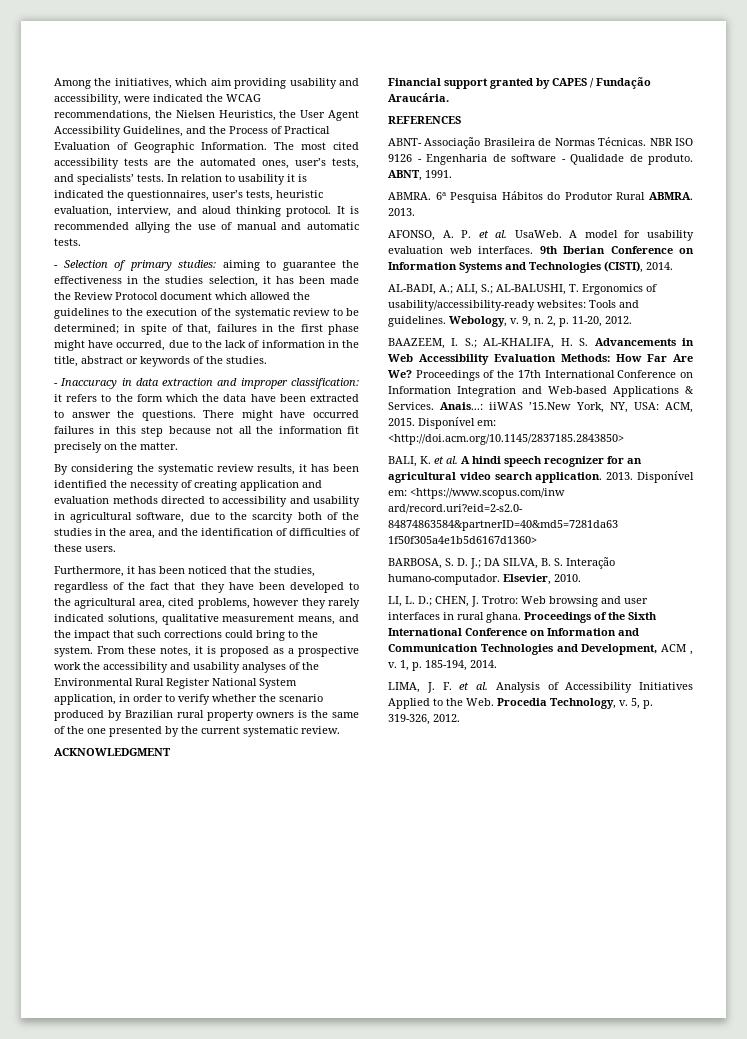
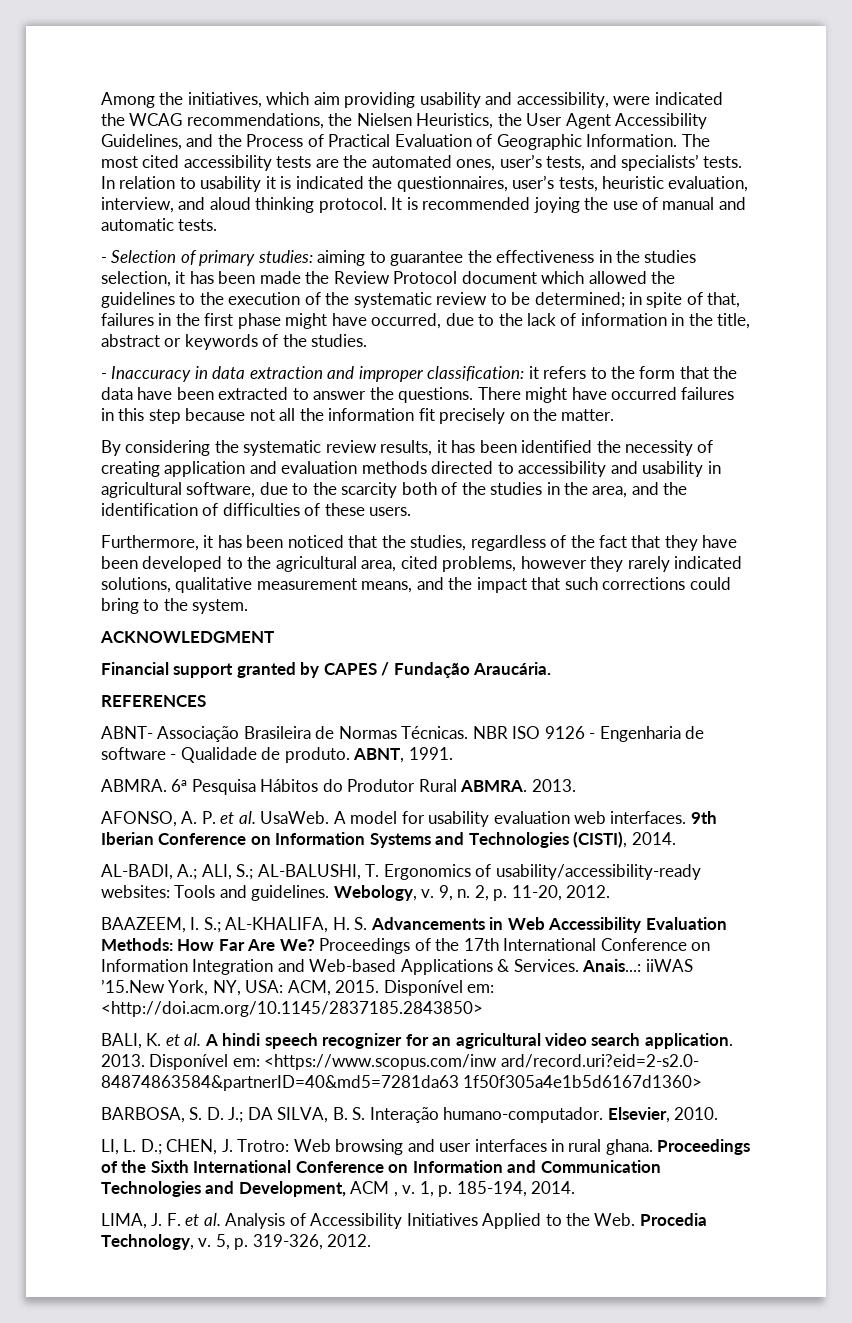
[134,222,170,233] allying -> [533,197,580,213] joying
[166,394,198,402] which -> [679,366,709,379] that
[97,646,359,657] [54,662,319,673] [54,678,297,689] [54,694,323,705] [54,710,359,721] [54,726,340,737] From these notes, it is proposed as a prospective work the accessibility and usability analyses of the Environmental Rural Register National System application, in order to verify whether the scenario produced by Brazilian rural property owners is the same of the one presented by the current systematic review. -> (249, 606) none

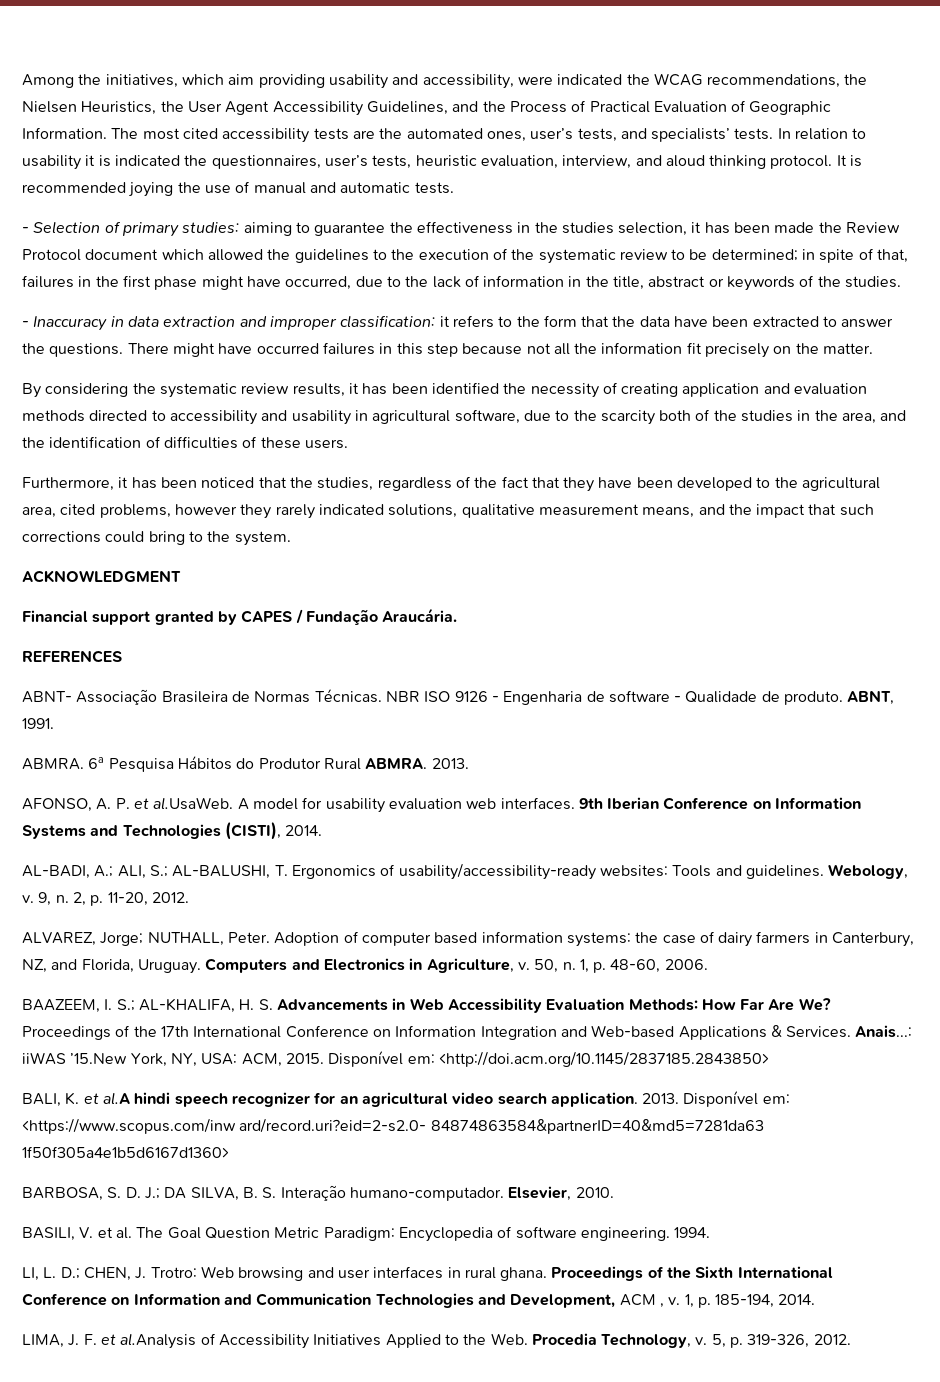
[238,811,330,824] al. UsaWeb. -> [153,797,234,810] al.UsaWeb.
(611, 891) none -> [22,931,915,947] [22,958,708,974] // ALVAREZ, Jorge; NUTHALL, Peter. Adoption of computer based information systems: the case of dairy farmers in Canterbury, NZ, and Florida, Uruguay. Computers and Electronics in Agriculture, v. 50, n. 1, p. 48-60, 2006.
[184,1033,218,1046] al. A -> [102,1092,130,1105] al.A
(719, 1113) none -> [22,1226,711,1242] // BASILI, V. et al. The Goal Question Metric Paradigm: Encyclopedia of software engineering. 1994.
[203,1213,286,1229] al. Analysis -> [120,1333,197,1349] al.Analysis

